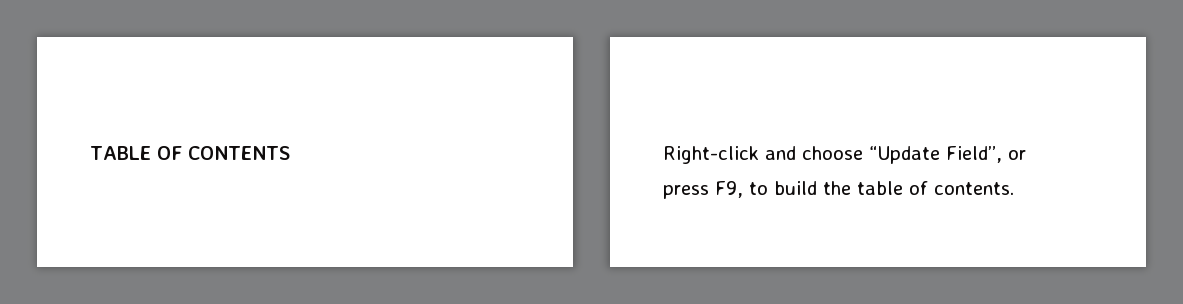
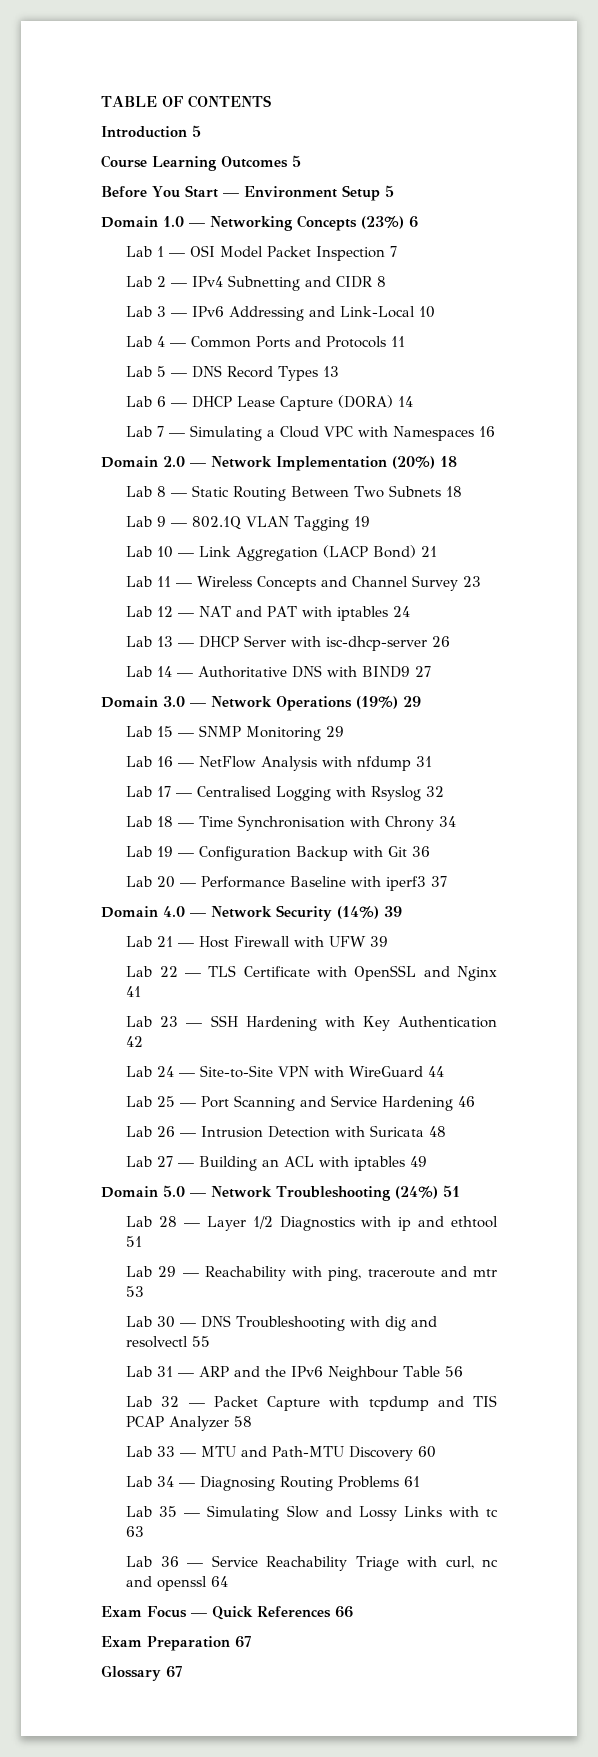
[663,146,1026,164] [663,181,1014,199] Right-click and choose “Update Field”, or press F9, to build the table of contents. -> [101,125,201,138] [101,155,301,171] [101,185,394,201] [101,215,418,231] [126,245,398,261] [126,275,387,291] [126,306,436,321] [126,336,406,348] [126,365,340,381] [126,395,414,411] [126,425,496,441] [101,456,457,471] [126,485,463,501] [126,516,371,531] [126,545,438,561] [126,575,482,591] [126,606,411,621] [126,635,451,651] [126,665,432,678] [101,696,421,711] [126,725,345,741] [126,756,433,771] [126,786,445,801] [126,815,457,831] [126,846,431,861] [126,876,448,891] [101,905,402,921] [126,936,389,948] [126,965,497,981] [126,986,142,997] [126,1015,497,1031] [126,1036,144,1047] [126,1065,445,1078] [126,1095,476,1111] [126,1125,447,1138] [126,1156,428,1171] [101,1185,460,1201] [126,1216,499,1231] [126,1236,143,1247] [126,1266,497,1281] [126,1286,145,1297] [126,1315,438,1331] [126,1336,211,1348] [126,1366,464,1381] [126,1395,497,1411] [126,1416,253,1431] [126,1446,437,1461] [126,1476,421,1491] [126,1505,499,1521] [126,1526,145,1537] [126,1555,498,1571] [126,1576,229,1591] [101,1606,353,1620] [101,1636,251,1651] [101,1665,182,1681] Introduction 5 // Course Learning Outcomes 5 // Before You Start — Environment Setup 5 // Domain 1.0 — Networking Concepts (23%) 6 // Lab 1 — OSI Model Packet Inspection 7 // Lab 2 — IPv4 Subnetting and CIDR 8 // Lab 3 — IPv6 Addressing and Link-Local 10 // Lab 4 — Common Ports and Protocols 11 // Lab 5 — DNS Record Types 13 // Lab 6 — DHCP Lease Capture (DORA) 14 // Lab 7 — Simulating a Cloud VPC with Namespaces 16 // Domain 2.0 — Network Implementation (20%) 18 // Lab 8 — Static Routing Between Two Subnets 18 // Lab 9 — 802.1Q VLAN Tagging 19 // Lab 10 — Link Aggregation (LACP Bond) 21 // Lab 11 — Wireless Concepts and Channel Survey 23 // Lab 12 — NAT and PAT with iptables 24 // Lab 13 — DHCP Server with isc-dhcp-server 26 // Lab 14 — Authoritative DNS with BIND9 27 // Domain 3.0 — Network Operations (19%) 29 // Lab 15 — SNMP Monitoring 29 // Lab 16 — NetFlow Analysis with nfdump 31 // Lab 17 — Centralised Logging with Rsyslog 32 // Lab 18 — Time Synchronisation with Chrony 34 // Lab 19 — Configuration Backup with Git 36 // Lab 20 — Performance Baseline with iperf3 37 // Domain 4.0 — Network Security (14%) 39 // Lab 21 — Host Firewall with UFW 39 // Lab 22 — TLS Certificate with OpenSSL and Nginx 41 // Lab 23 — SSH Hardening with Key Authentication 42 // Lab 24 — Site-to-Site VPN with WireGuard 44 // Lab 25 — Port Scanning and Service Hardening 46 // Lab 26 — Intrusion Detection with Suricata 48 // Lab 27 — Building an ACL with iptables 49 // Domain 5.0 — Network Troubleshooting (24%) 51 // Lab 28 — Layer 1/2 Diagnostics with ip and ethtool 51 // Lab 29 — Reachability with ping, traceroute and mtr 53 // Lab 30 — DNS Troubleshooting with dig and resolvectl 55 // Lab 31 — ARP and the IPv6 Neighbour Table 56 // Lab 32 — Packet Capture with tcpdump and TIS PCAP Analyzer 58 // Lab 33 — MTU and Path-MTU Discovery 60 // Lab 34 — Diagnosing Routing Problems 61 // Lab 35 — Simulating Slow and Lossy Links with tc 63 // Lab 36 — Service Reachability Triage with curl, nc and openssl 64 // Exam Focus — Quick References 66 // Exam Preparation 67 // Glossary 67

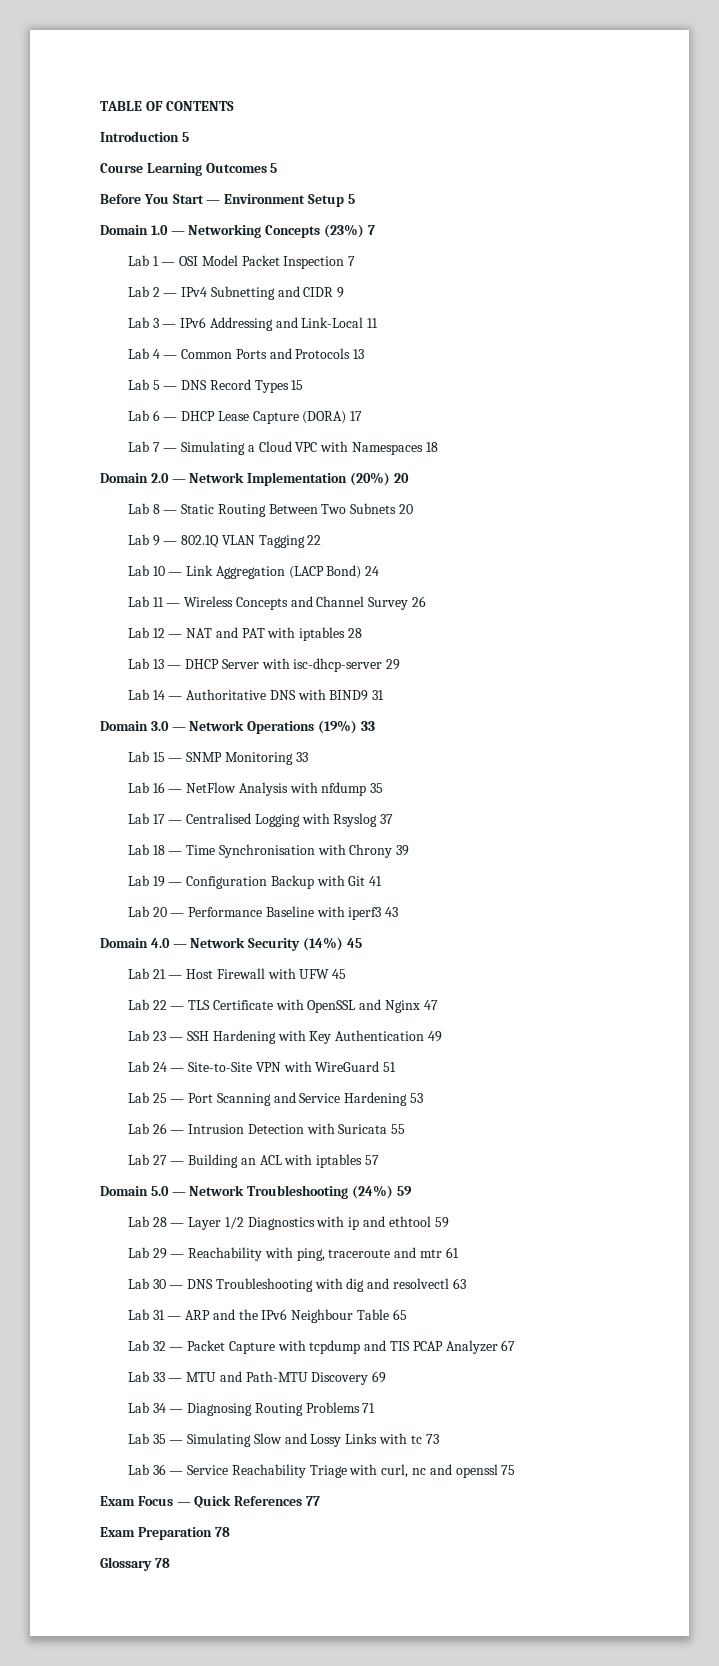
[409,216,418,228] 6 -> [367,225,375,235] 7
[377,276,387,287] 8 -> [337,287,345,298] 9
[419,306,436,318] 10 -> [367,318,379,328] 11
[391,336,406,347] 11 -> [353,349,365,359] 13
[323,366,340,377] 13 -> [291,380,304,390] 15
[398,396,414,407] 14 -> [350,411,363,421] 17
[479,426,496,437] 16 -> [425,442,438,452] 18
[440,456,457,467] 18 -> [393,473,409,483] 20
[446,486,463,497] 18 -> [398,504,413,514] 20
[354,516,371,527] 19 -> [307,535,322,545] 22
[421,546,438,557] 21 -> [365,566,380,576] 24
[463,576,482,587] 23 -> [411,596,426,607] 26
[393,606,411,617] 24 -> [347,628,362,638] 28
[432,636,451,647] 26 -> [386,659,401,670] 29
[415,666,432,677] 27 -> [372,690,385,700] 31
[403,696,421,707] 29 -> [360,721,375,731] 33
[326,726,345,737] 29 -> [295,752,308,762] 33
[416,756,433,767] 31 -> [370,783,384,793] 35
[426,786,445,797] 32 -> [380,814,394,824] 37
[439,816,457,827] 34 -> [396,845,410,856] 39
[412,846,431,857] 36 -> [369,876,383,886] 41
[431,876,448,887] 37 -> [385,907,399,917] 43
[384,906,402,917] 39 -> [346,938,362,948] 45
[370,936,389,947] 39 -> [332,969,347,979] 45
[126,986,142,997] 41 -> [423,1000,438,1010] 47
[126,1036,144,1047] 42 -> [427,1031,442,1042] 49
[428,1066,445,1077] 44 -> [383,1062,397,1072] 51
[458,1096,476,1107] 46 -> [409,1093,423,1103] 53
[429,1126,447,1137] 48 -> [391,1124,406,1134] 55
[410,1156,428,1167] 49 -> [364,1155,379,1165] 57
[442,1185,460,1197] 51 -> [396,1186,412,1196] 59
[126,1236,143,1247] 51 -> [434,1217,449,1228] 59
[126,1286,145,1297] 53 -> [445,1247,459,1258] 61
[192,1336,211,1347] 55 -> [452,1278,466,1289] 63
[445,1366,464,1377] 56 -> [392,1309,407,1320] 65
[234,1416,253,1427] 58 -> [501,1340,516,1351] 67
[418,1446,437,1458] 60 -> [372,1371,387,1383] 69
[404,1476,421,1487] 61 -> [362,1403,376,1413] 71
[126,1526,145,1537] 63 -> [425,1434,439,1444] 73
[211,1576,229,1587] 64 -> [501,1465,516,1475] 75
[335,1606,353,1618] 66 -> [305,1496,320,1506] 77
[235,1636,251,1648] 67 -> [214,1527,230,1537] 78
[166,1666,182,1678] 67 -> [154,1558,170,1568] 78

